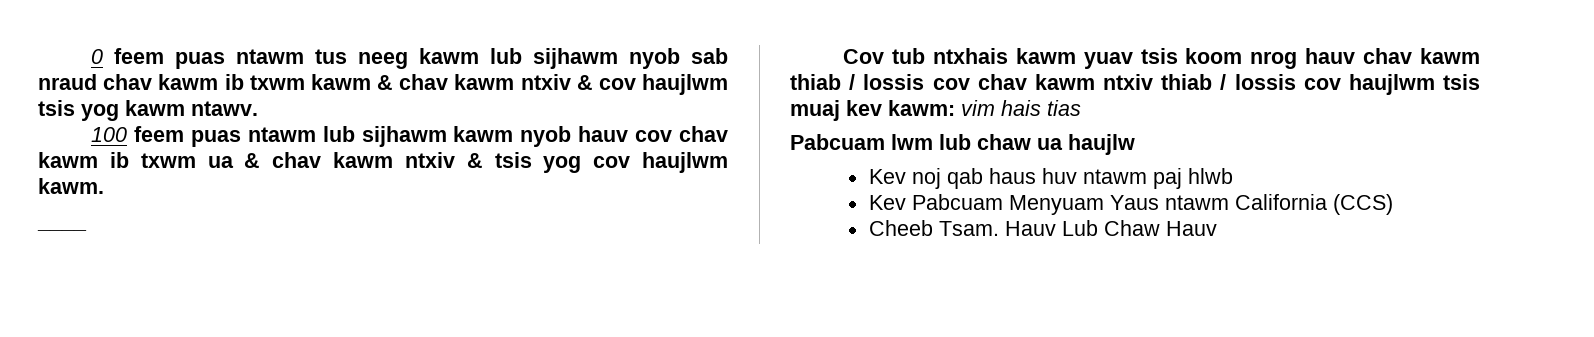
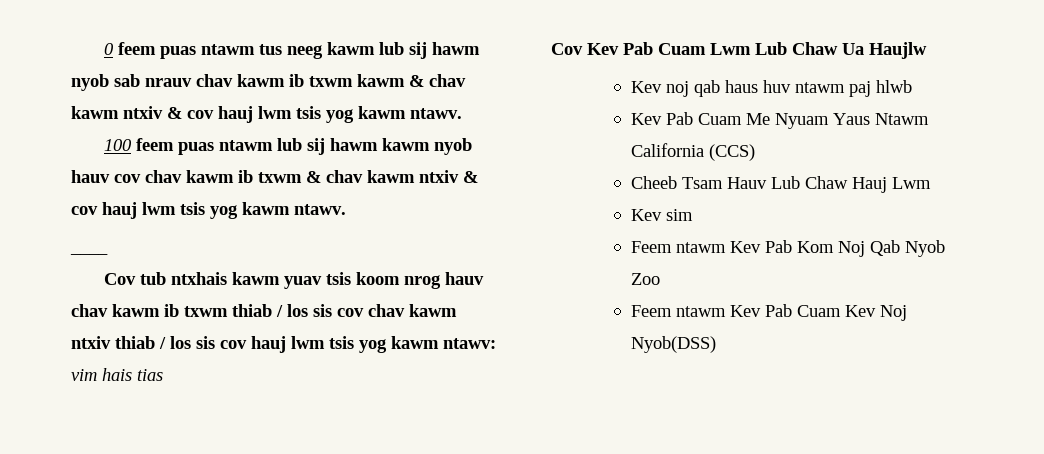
[533,48,619,69] sijhawm -> [409,42,481,59] sij hawm
[38,74,97,90] nraud -> [145,78,192,87] nrauv
[641,74,728,95] haujlwm -> [218,106,292,123] hauj lwm
[361,126,447,147] sijhawm -> [307,138,379,155] sij hawm
[207,152,728,173] [38,178,104,194] ua & chav kawm ntxiv & tsis yog cov haujlwm kawm. -> [306,170,478,183] [71,202,346,219] & chav kawm ntxiv & cov hauj lwm tsis yog kawm ntawv.
[790,74,925,90] thiab / lossis -> [164,304,332,317] ib txwm thiab / los sis
[1234,74,1480,95] [790,100,1081,121] [790,134,1135,155] lossis cov haujlwm tsis muaj kev kawm: vim hais tias // Pabcuam lwm lub chaw ua haujlw -> [170,336,496,353] [71,368,163,381] [551,42,927,59] los sis cov hauj lwm tsis yog kawm ntawv: vim hais tias // Cov Kev Pab Cuam Lwm Lub Chaw Ua Haujlw
[911,194,1229,215] Pabcuam Menyuam Yaus ntawm -> [665,112,929,129] Pab Cuam Me Nyuam Yaus Ntawm
[938,221,999,236] Tsam. -> [681,177,723,189] Tsam
[1165,221,1217,236] Hauv -> [851,177,931,193] [630,209,693,221] [630,240,945,257] [630,273,660,285] [630,304,907,321] [630,336,716,353] Hauj Lwm // Kev sim // Feem ntawm Kev Pab Kom Noj Qab Nyob Zoo // Feem ntawm Kev Pab Cuam Kev Noj Nyob(DSS)

